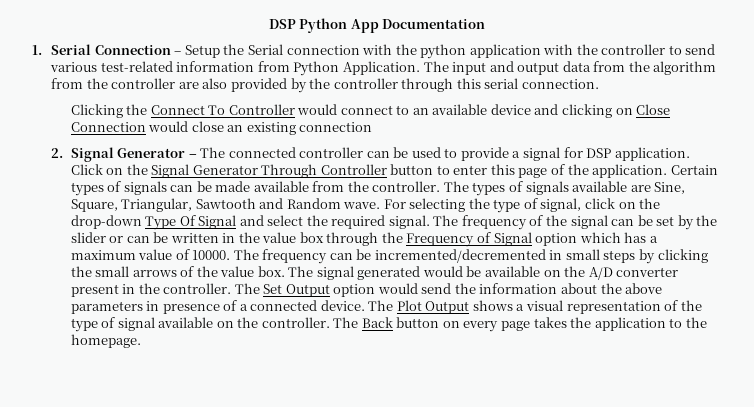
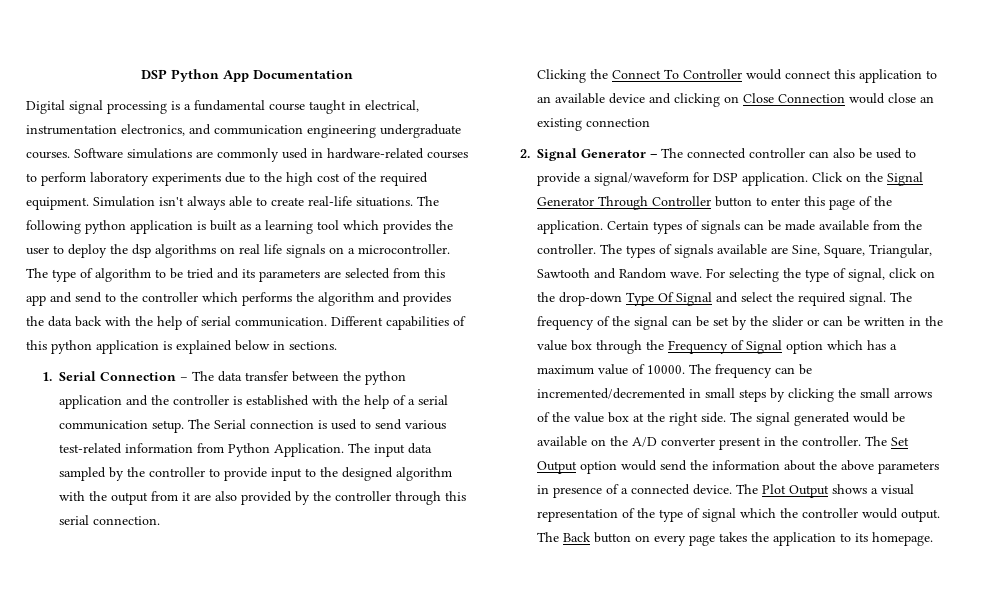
[32,44,666,59] 1. Serial Connection – Setup the Serial connection with the python application with the controller -> [26,100,419,114] [26,124,461,138] [26,148,468,162] [26,172,428,186] [26,196,439,210] [26,220,453,234] [26,244,450,258] [26,268,445,282] [26,292,451,306] [26,316,466,330] [26,340,337,354] [42,371,407,385] [59,395,449,409] [59,419,358,433] Digital signal processing is a fundamental course taught in electrical, instrumentation electronics, and communication engineering undergraduate courses. Software simulations are commonly used in hardware-related courses to perform laboratory experiments due to the high cost of the required equipment. Simulation isn't always able to create real-life situations. The following python application is built as a learning tool which provides the user to deploy the dsp algorithms on real life signals on a microcontroller. The type of algorithm to be tried and its parameters are selected from this app and send to the controller which performs the algorithm and provides the data back with the help of serial communication. Different capabilities of this python application is explained below in sections. // 1. Serial Connection – The data transfer between the python application and the controller is established with the help of a serial communication setup. The Serial connection is used
[489,61,717,75] [51,78,176,89] and output data from the algorithm from the controller -> [408,443,433,454] [59,467,453,481] [59,491,192,505] data sampled by the controller to provide input to the designed algorithm with the output from it
(393, 110) none -> [833,69,922,83] this application
(390, 154) none -> [833,148,856,158] also
[523,147,561,161] signal -> [594,172,690,186] signal/waveform
[257,266,285,277] box. -> [608,412,727,426] box at the right side.
[158,317,330,328] available on the controller. -> [740,508,941,522] which the controller would output.
[685,317,707,328] the -> [855,533,869,542] its

